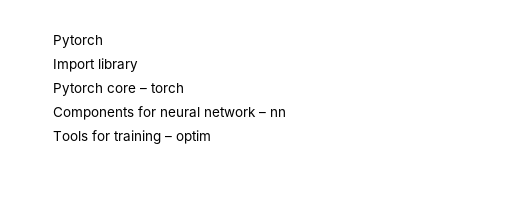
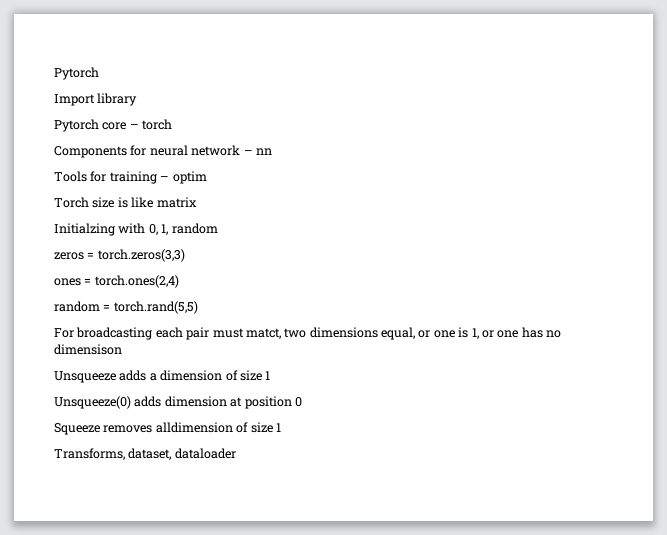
(211, 137) none -> [54,197,197,208] [54,223,218,236] [54,249,185,262] [54,275,179,288] [54,301,198,314] [54,327,561,340] [54,344,122,355] [54,370,271,383] [54,396,302,409] [54,422,281,435] [54,448,236,460] // Torch size is like matrix // Initialzing with 0, 1, random // zeros = torch.zeros(3,3) // ones = torch.ones(2,4) // random = torch.rand(5,5) // For broadcasting each pair must matct, two dimensions equal, or one is 1, or one has no dimensison // Unsqueeze adds a dimension of size 1 // Unsqueeze(0) adds dimension at position 0 // Squeeze removes alldimension of size 1 // Transforms, dataset, dataloader

